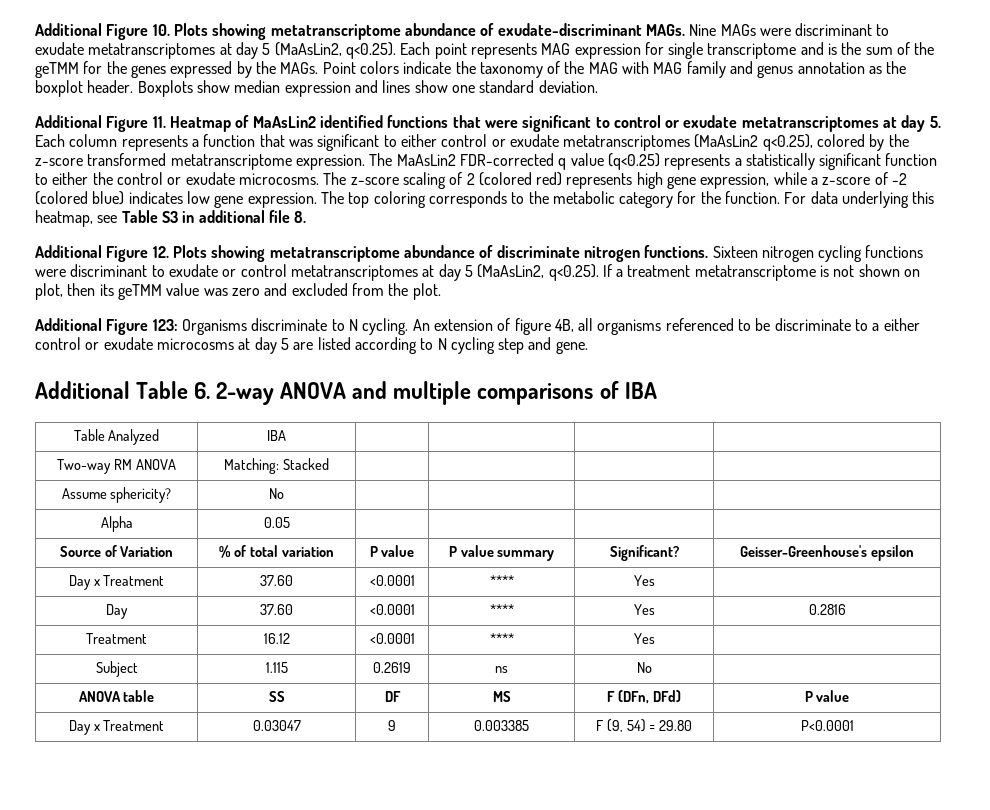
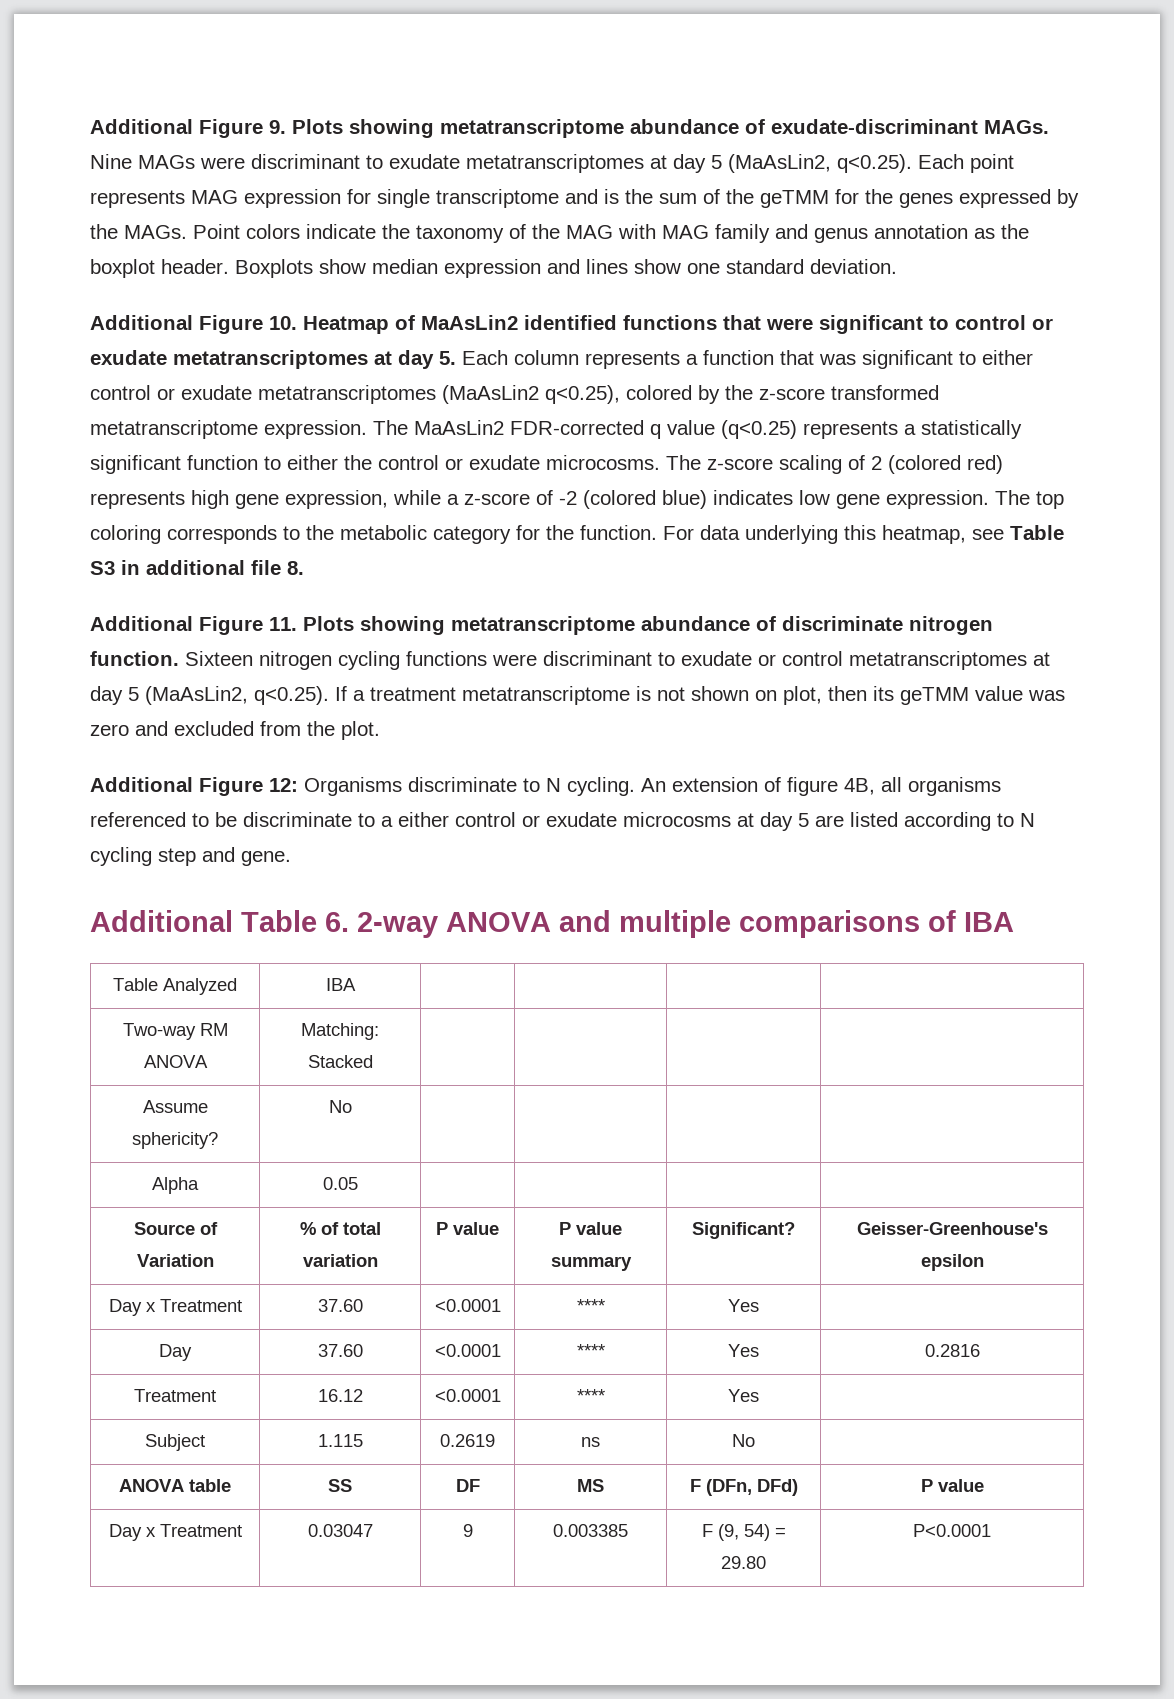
[35,23,170,40] Additional Figure 10. -> [90,119,286,138] Additional Figure 9.
[152,116,166,128] 11. -> [269,316,297,330] 10.
[152,246,169,258] 12. -> [269,617,297,631] 11.
[644,245,709,258] functions. -> [90,651,179,666] function.
[152,319,178,331] 123: -> [269,778,298,792] 12:

